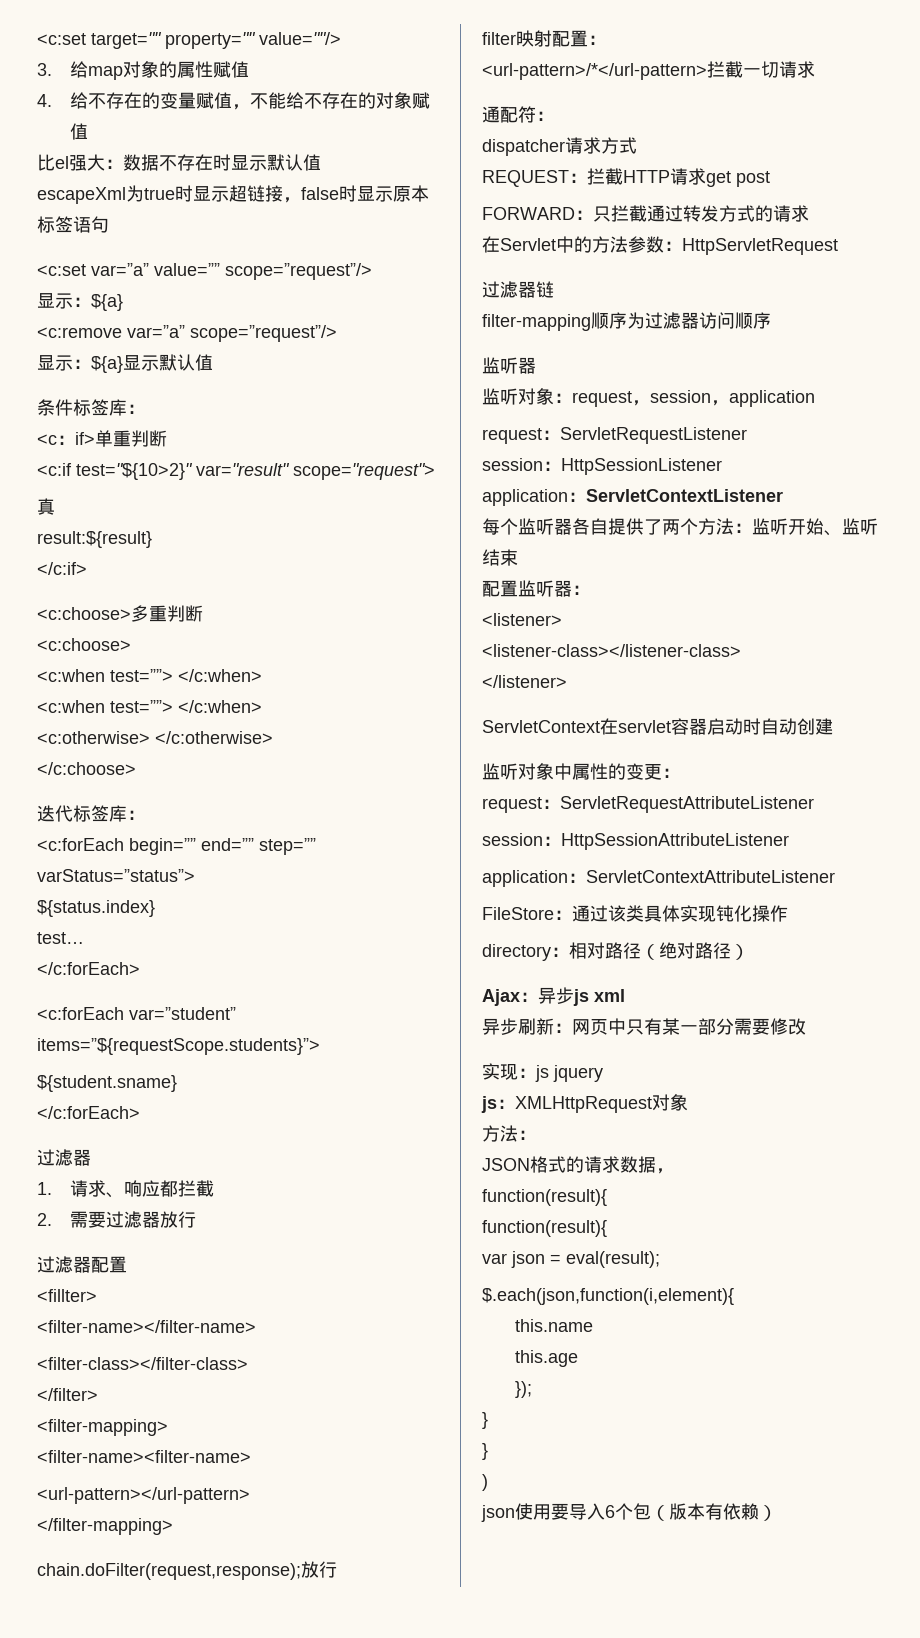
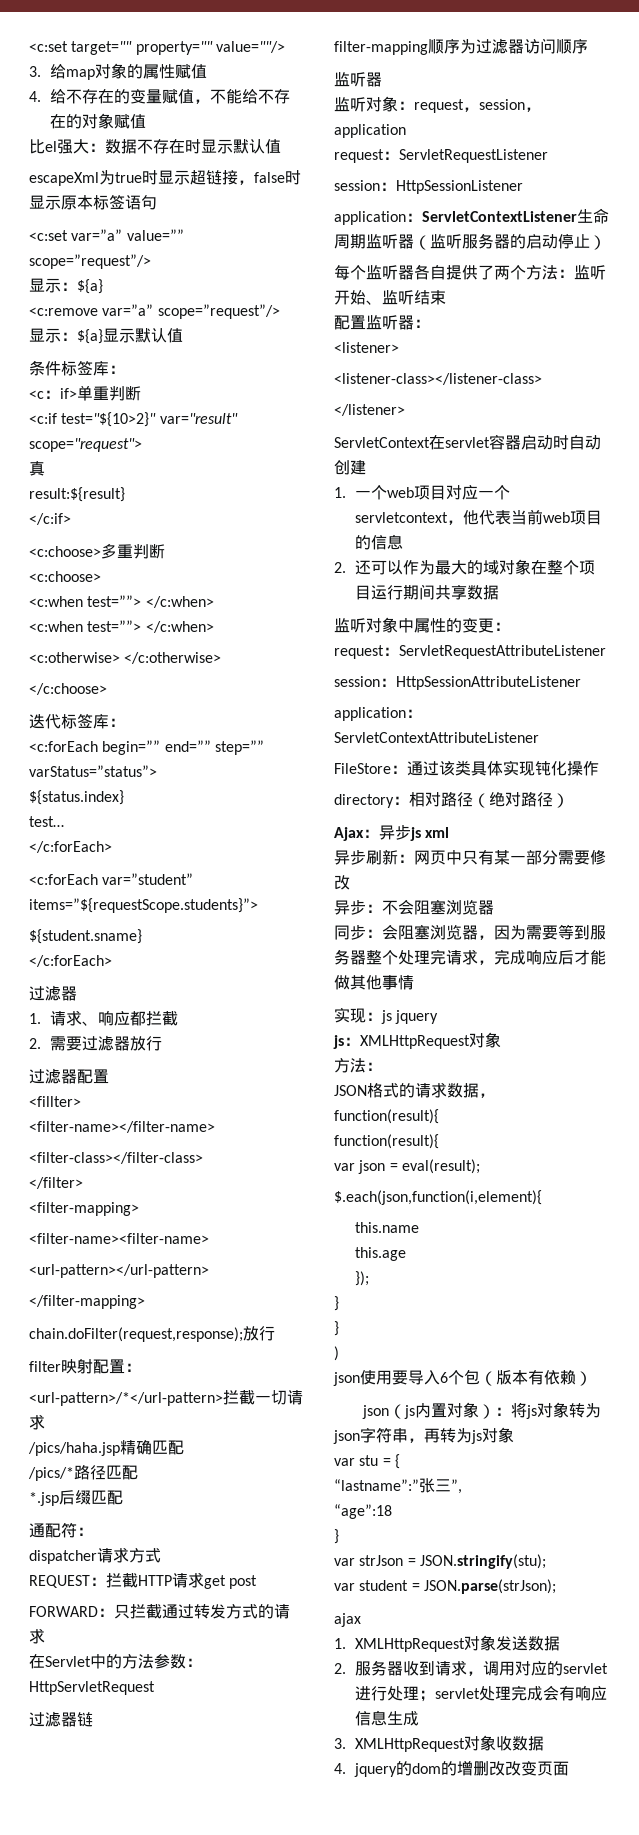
(815, 69) none -> [28,1440,184,1456] [28,1465,138,1481] [29,1490,123,1506] // /pics/haha.jsp精确匹配 // /pics/*路径匹配 // *.jsp后缀匹配
(783, 495) none -> [577,208,609,224] [334,233,606,250] 生命周期监听器（监听服务器的启动停止）
(833, 726) none -> [334,485,511,500] [355,509,603,525] [355,534,404,550] [334,559,596,575] [355,584,500,600] // 1.一个web项目对应一个servletcontext，他代表当前web项目的信息 // 2.还可以作为最大的域对象在整个项目运行期间共享数据
(806, 1026) none -> [334,899,494,915] [334,924,606,940] [334,949,606,965] [334,975,414,990] // 异步：不会阻塞浏览器 // 同步：会阻塞浏览器，因为需要等到服务器整个处理完请求，完成响应后才能做其他事情
(777, 1513) none -> [362,1402,602,1419] [333,1427,514,1444] [334,1454,400,1469] [334,1478,462,1494] [334,1504,392,1519] [334,1529,339,1544] [334,1554,546,1569] [334,1579,556,1594] [334,1613,361,1627] [334,1635,561,1652] [334,1660,609,1676] [355,1685,608,1702] [355,1710,420,1726] [334,1735,545,1752] [334,1760,570,1777] // json（js内置对象）：将js对象转为json字符串，再转为js对象 // var stu = { // “lastname”:”张三”, // “age”:18 // } // var strJson = JSON.stringify(stu); // var student = JSON.parse(strJson); // ajax // 1. XMLHttpRequest对象发送数据 // 2.服务器收到请求，调用对应的servlet进行处理；servlet处理完成会有响应信息生成 // 3. XMLHttpRequest对象收数据 // 4. jquery的dom的增删改改变页面

